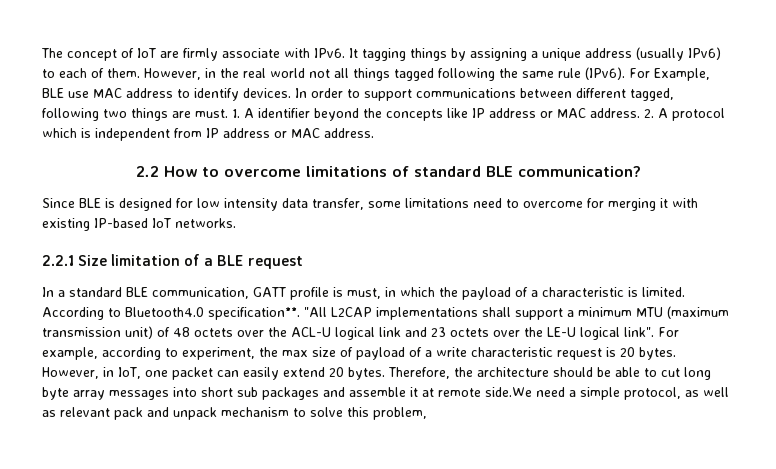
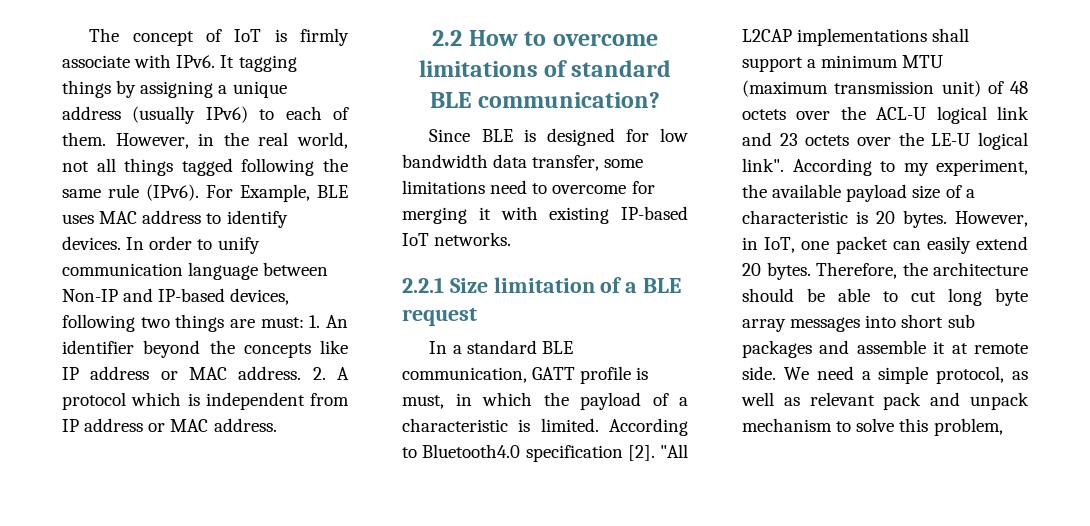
[160,51,179,58] are -> [274,29,287,42] is
[270,68,305,78] world -> [297,132,348,149] world,
[68,91,89,98] use -> [62,214,94,224] uses
[364,88,674,101] support communications between different tagged, -> [217,237,260,254] [62,262,329,280] [62,288,290,305] unify communication language between Non-IP and IP-based devices,
[195,108,254,118] must. 1. A -> [260,315,348,328] must: 1. An
[224,198,278,211] intensity -> [402,154,488,168] bandwidth
[208,307,300,320] specification**. -> [525,445,655,462] specification [2].
[658,327,679,337] [42,347,602,360] For example, according to experiment, the max size of payload of a write characteristic request -> [792,158,1028,176] [742,184,975,202] [742,210,848,224] According to my experiment, the available payload size of a characteristic
[485,387,532,397] side.We -> [742,366,809,380] side. We

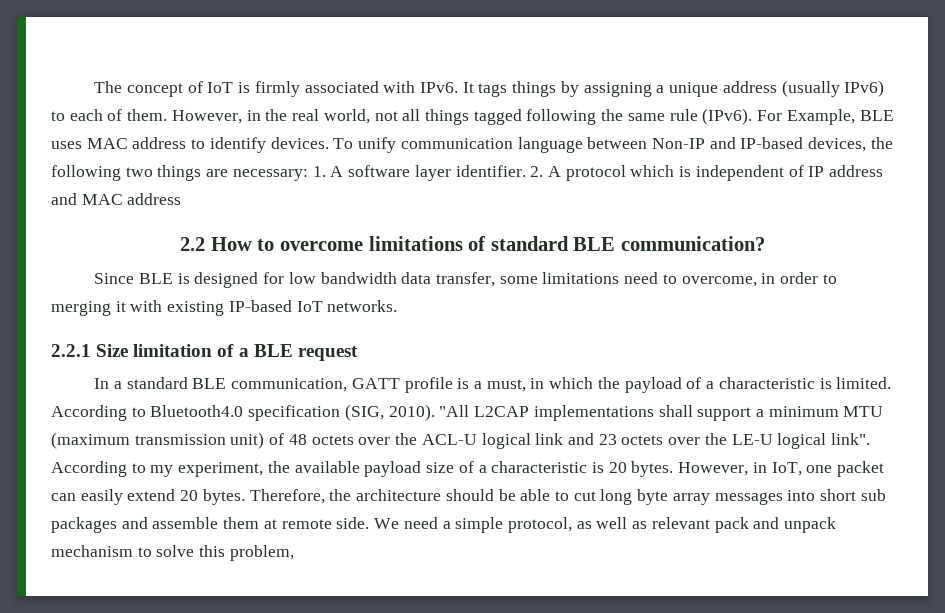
[62,55,130,68] associate -> [304,81,379,93] associated
[238,55,297,72] tagging -> [478,83,508,97] tags
[126,236,213,250] In order to -> [333,138,354,149] To
(290, 296) none -> [870,137,893,149] the
[260,315,348,328] [62,340,348,358] [62,366,302,380] must: 1. An identifier beyond the concepts like IP address or MAC address. -> [232,165,526,181] necessary: 1. A software layer identifier.
[310,393,349,406] [62,418,277,432] from IP address or MAC address. -> [788,165,884,177] [51,193,182,205] of IP address and MAC address
[552,181,655,194] overcome for -> [681,272,837,287] overcome, in order to
(649, 373) none -> [474,381,483,389] a
[627,445,655,461] [2]. -> [344,404,435,421] (SIG, 2010).
[933,341,946,354] it -> [223,517,260,529] them

